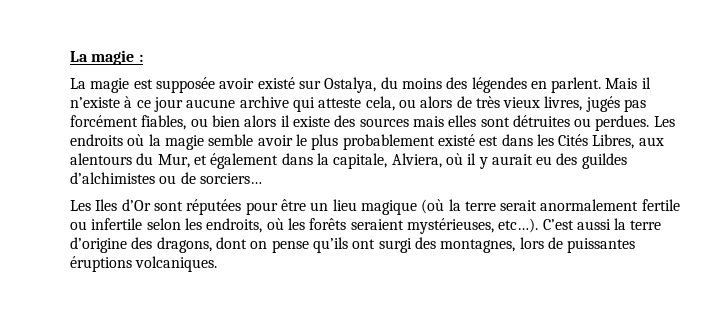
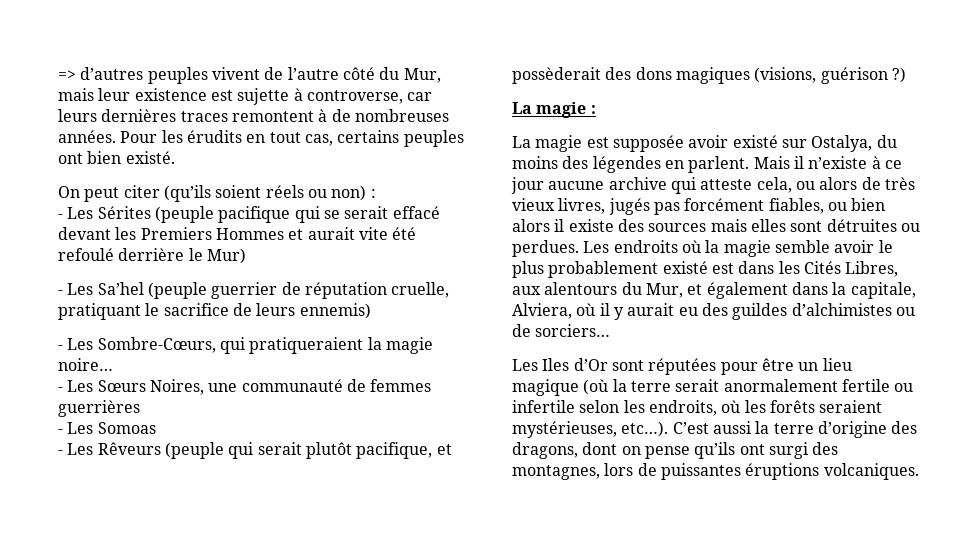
(70, 56) none -> [58,67,441,84] [58,88,433,105] [58,109,449,122] [58,130,464,147] [58,151,175,164] [58,185,376,202] [58,206,440,223] [58,227,417,240] [58,248,246,264] [58,282,450,299] [58,303,371,320] [58,337,433,354] [58,358,113,371] [58,379,432,395] [58,400,140,417] [58,422,156,434] [58,442,452,459] [512,67,906,84] => d’autres peuples vivent de l’autre côté du Mur, mais leur existence est sujette à controverse, car leurs dernières traces remontent à de nombreuses années. Pour les érudits en tout cas, certains peuples ont bien existé. // On peut citer (qu’ils soient réels ou non) : // - Les Sérites (peuple pacifique qui se serait effacé devant les Premiers Hommes et aurait vite été refoulé derrière le Mur) // - Les Sa’hel (peuple guerrier de réputation cruelle, pratiquant le sacrifice de leurs ennemis) // - Les Sombre-Cœurs, qui pratiqueraient la magie noire… // - Les Sœurs Noires, une communauté de femmes guerrières // - Les Somoas // - Les Rêveurs (peuple qui serait plutôt pacifique, et possèderait des dons magiques (visions, guérison ?) //

